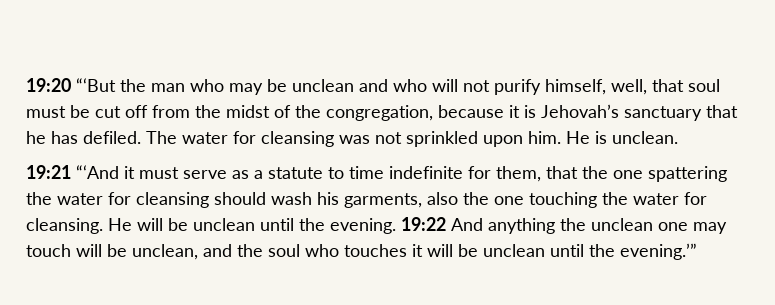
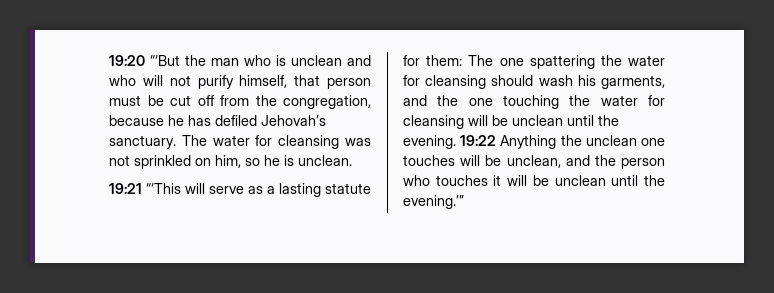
[229,79,287,95] may be -> [276,55,286,66] is
[611,79,720,95] well, that soul -> [294,75,371,89] that person
[226,104,738,121] [26,131,141,144] midst of the congregation, because it is Jehovah’s sanctuary that he has defiled. -> [283,95,371,109] [109,115,326,126] [109,135,176,149] congregation, because he has defiled Jehovah’s sanctuary.
[483,131,590,147] upon him. He -> [195,155,280,168] on him, so he
[76,165,608,182] “‘And it must serve as a statute to time indefinite for them, that the -> [146,183,371,197] [403,55,494,66] “‘This will serve as a lasting statute for them: The
[427,192,458,205] also -> [403,95,427,106] and
[26,218,132,234] cleansing. He -> [403,115,464,129] cleansing
[451,218,555,234] And anything -> [500,135,557,149] Anything
[693,222,727,234] [26,244,71,257] may touch -> [403,155,455,166] touches
[268,244,300,257] soul -> [621,158,665,169] person

